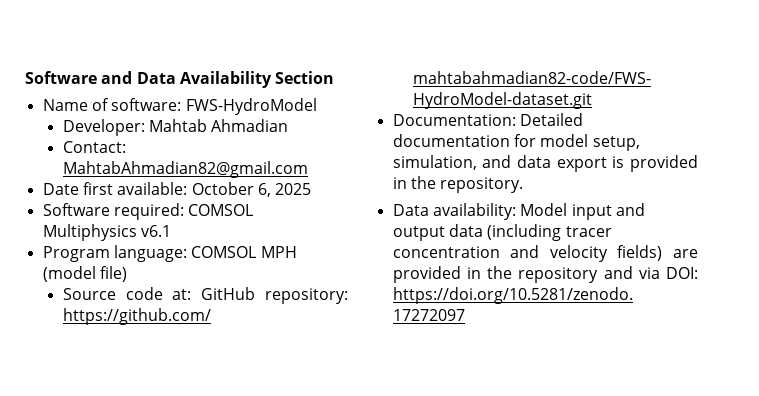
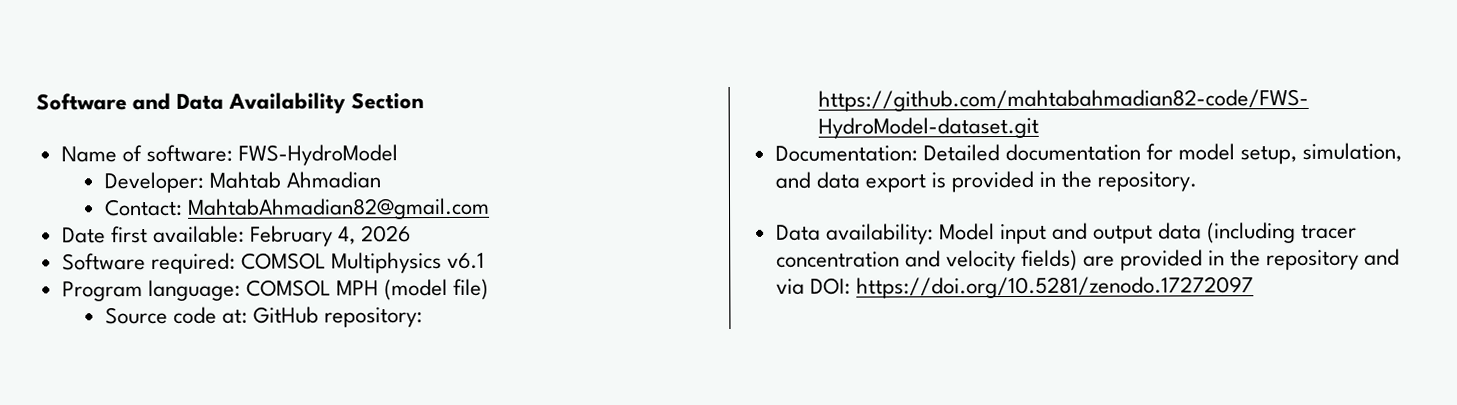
[191,182,312,197] October 6, 2025 -> [249,225,412,247] February 4, 2026

